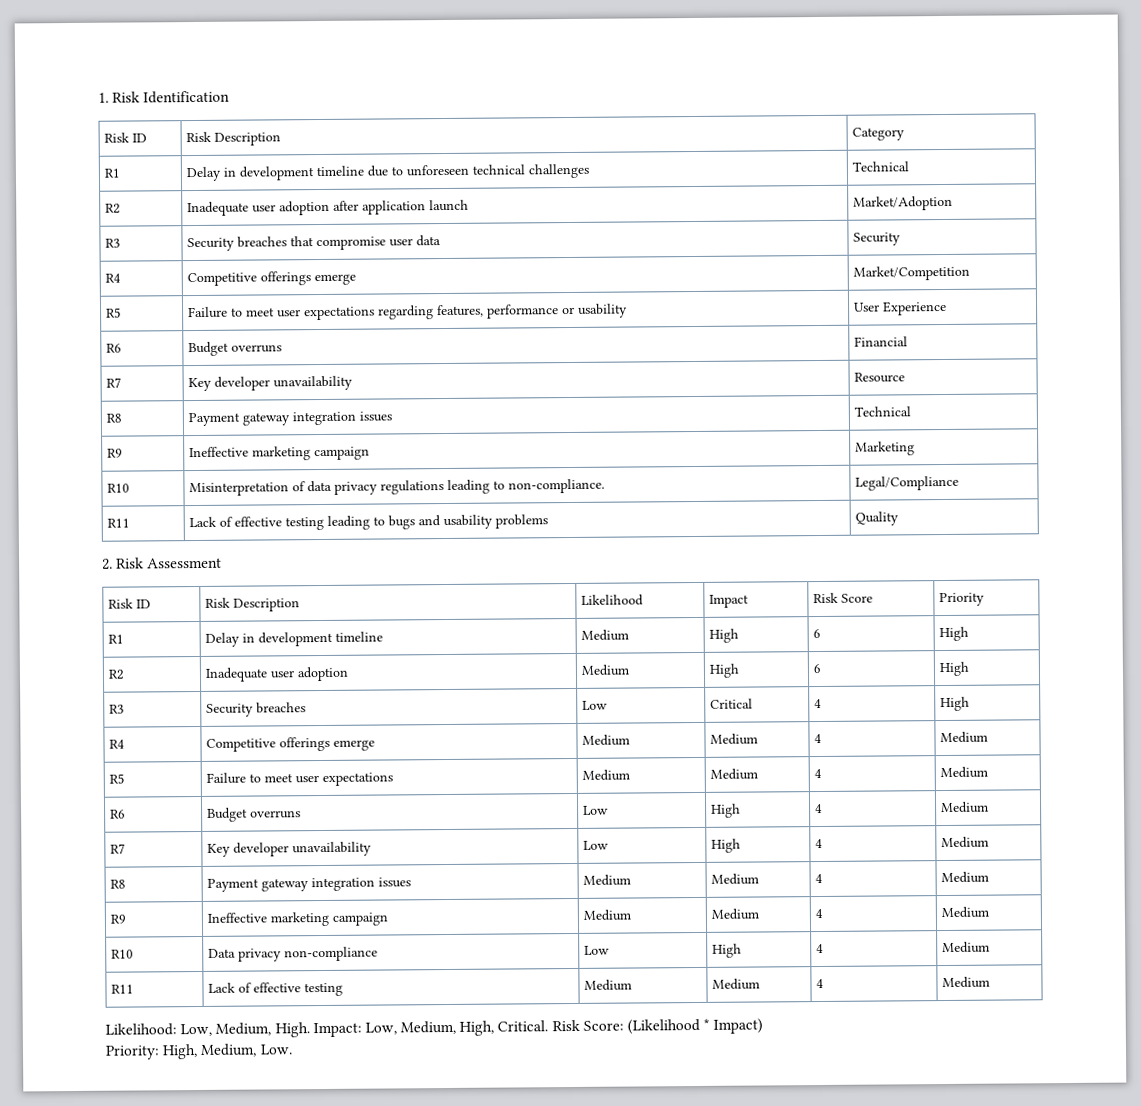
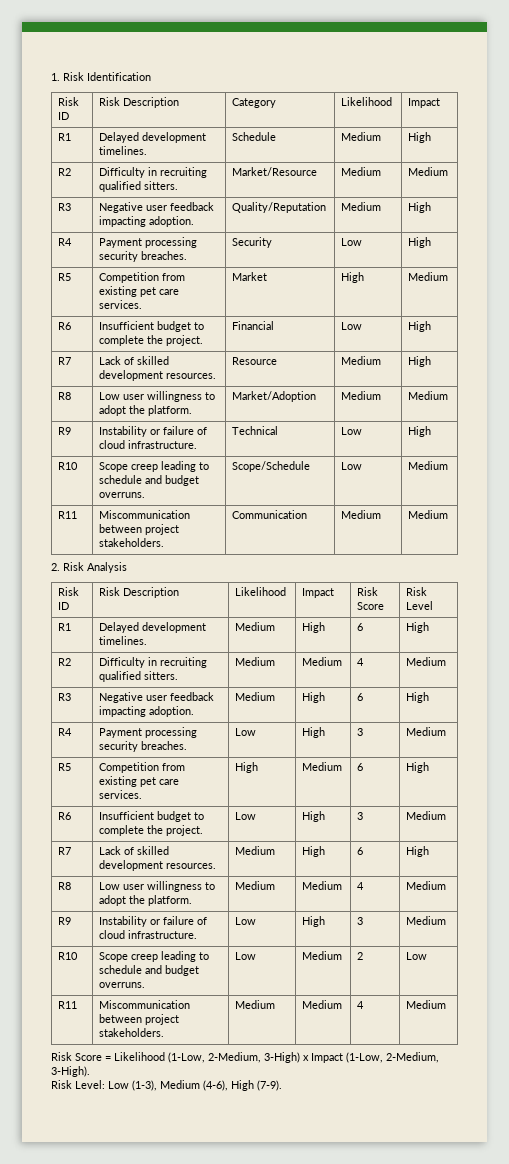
[104,168,121,178] [186,163,590,182] [852,161,910,172] [105,203,122,214] [187,199,470,217] [853,195,954,211] [105,238,122,248] [187,235,442,252] [853,232,902,246] [105,273,122,283] [187,271,357,287] [853,265,971,281] [106,307,123,318] [188,303,629,321] [853,300,948,316] [106,343,123,353] [188,341,283,357] // R1 | Delay in development timeline due to unforeseen technical challenges | Technical // R2 | Inadequate user adoption after application launch | Market/Adoption // R3 | Security breaches that compromise user data | Security // R4 | Competitive offerings emerge | Market/Competition // R5 | Failure to meet user expectations regarding features, performance or usability | User Experience // R6 | Budget overruns -> [341,97,393,106] [408,98,441,108] [58,133,72,141] [99,132,207,143] [99,146,148,155] [232,132,277,141] [341,132,382,141] [408,132,432,143] [58,168,72,176] [99,167,208,178] [99,181,179,192] [232,167,318,176] [341,167,382,176] [408,167,449,176] [58,203,72,211] [99,202,215,213] [99,216,195,227] [232,202,327,213] [341,202,382,211] [408,202,432,213] [58,238,73,246] [99,237,198,248] [99,251,188,262] [232,237,273,248] [341,238,363,246] [408,237,432,248] [58,273,72,281] [99,272,186,283] [99,286,180,297] [99,300,143,309] [232,272,268,281] [341,272,365,283] [408,272,449,281] [58,322,72,330] [99,321,205,332] [99,335,204,346] | Likelihood | Impact // R1 | Delayed development timelines. | Schedule | Medium | High // R2 | Difficulty in recruiting qualified sitters. | Market/Resource | Medium | Medium // R3 | Negative user feedback impacting adoption. | Quality/Reputation | Medium | High // R4 | Payment processing security breaches. | Security | Low | High // R5 | Competition from existing pet care services. | Market | High | Medium // R6 | Insufficient budget to complete the project.
[106,377,123,388] [188,375,354,392] // R7 | Key developer unavailability -> [341,322,363,330] [408,321,432,332] [58,357,72,365] [99,356,170,365] [99,370,217,381] | Low | High // R7 | Lack of skilled development resources.
[106,413,123,423] [188,411,393,427] [854,406,912,417] [107,448,124,458] [189,446,371,461] [855,441,916,456] [107,483,131,493] [189,478,606,497] [855,475,960,491] [107,518,131,528] [189,514,549,531] [855,511,900,526] // R8 | Payment gateway integration issues | Technical // R9 | Ineffective marketing campaign | Marketing // R10 | Misinterpretation of data privacy regulations leading to non-compliance. | Legal/Compliance // R11 | Lack of effective testing leading to bugs and usability problems | Quality -> [341,356,382,365] [408,356,432,367] [58,392,72,400] [99,391,216,402] [99,405,193,416] [232,391,317,402] [341,391,382,400] [408,391,449,400] [58,427,72,435] [99,426,208,437] [99,440,198,449] [232,426,279,435] [341,427,363,435] [408,426,432,437] [58,462,79,470] [99,461,210,472] [99,475,200,486] [99,492,146,498] [232,461,311,472] [341,462,363,470] [408,461,449,470] [58,511,78,519] [99,510,191,519] [99,524,180,535] [99,538,165,547] [232,510,308,519] [341,510,382,519] [408,510,449,519] | Medium | High // R8 | Low user willingness to adopt the platform. | Market/Adoption | Medium | Medium // R9 | Instability or failure of cloud infrastructure. | Technical | Low | High // R10 | Scope creep leading to schedule and budget overruns. | Scope/Schedule | Low | Medium // R11 | Miscommunication between project stakeholders. | Communication | Medium | Medium
[147,557,223,569] Assessment -> [87,562,127,573] Analysis
[939,592,986,607] [108,634,125,644] [205,631,384,647] Priority // R1 | Delay in development timeline -> [406,587,428,596] [406,601,434,610] [58,623,72,631] [99,622,207,633] [99,636,148,645] Risk Level // R1 | Delayed development timelines.
[205,666,350,682] [581,664,630,676] [709,663,741,678] [813,663,822,674] [939,661,970,677] [109,704,126,714] [206,702,307,717] [582,700,609,710] [710,698,754,709] [814,698,823,709] [940,696,971,712] [109,739,126,749] [206,736,376,752] [582,734,631,746] [710,733,759,745] [814,733,823,744] [940,731,989,744] [109,773,126,784] [206,772,394,786] [582,769,631,781] [710,768,759,780] [814,768,823,779] [940,766,989,779] [110,809,127,819] [207,807,302,822] [583,805,610,815] [711,803,742,818] [815,803,824,814] Inadequate user adoption | Medium | High | 6 | High // R3 | Security breaches | Low | Critical | 4 | High // R4 | Competitive offerings emerge | Medium | Medium | 4 | Medium // R5 | Failure to meet user expectations | Medium | Medium | 4 | Medium // R6 | Budget overruns | Low | High | 4 -> [99,657,208,668] [99,671,179,682] [235,657,276,666] [302,657,343,666] [357,658,365,666] [406,657,447,666] [58,693,72,701] [99,692,215,703] [99,706,195,717] [235,692,276,701] [302,692,326,703] [357,693,364,701] [406,692,430,703] [58,728,73,736] [99,727,198,738] [99,741,188,752] [235,728,257,736] [302,727,326,738] [357,728,364,736] [406,727,447,736] [58,763,72,771] [99,762,186,773] [99,776,180,787] [99,790,143,799] [235,762,259,773] [302,762,343,771] [357,763,364,771] [406,762,430,773] [58,812,72,820] [99,811,205,822] [99,825,204,836] [235,812,257,820] [302,811,326,822] [357,812,364,820] Difficulty in recruiting qualified sitters. | Medium | Medium | 4 | Medium // R3 | Negative user feedback impacting adoption. | Medium | High | 6 | High // R4 | Payment processing security breaches. | Low | High | 3 | Medium // R5 | Competition from existing pet care services. | High | Medium | 6 | High // R6 | Insufficient budget to complete the project. | Low | High | 3
[207,841,373,857] [583,840,610,850] [711,838,742,853] [815,838,824,849] [941,836,990,849] [110,879,127,889] [207,877,412,892] Key developer unavailability | Low | High | 4 | Medium // R8 | Payment gateway integration issues -> [99,846,170,855] [99,860,217,871] [235,846,276,855] [302,846,326,857] [357,847,364,855] [406,846,430,857] [58,882,72,890] [99,881,216,892] [99,895,193,906] Lack of skilled development resources. | Medium | High | 6 | High // R8 | Low user willingness to adopt the platform.
[207,911,389,927] [583,909,632,921] [711,908,760,920] [815,908,824,919] [941,906,990,919] [111,949,135,959] [208,946,379,962] [584,945,611,955] [712,943,743,958] [816,943,825,954] [942,941,991,954] [111,984,135,994] [208,982,344,997] [584,979,633,991] [712,978,761,990] [816,978,825,989] [942,976,991,989] [105,1018,764,1038] [105,1043,293,1060] Ineffective marketing campaign | Medium | Medium | 4 | Medium // R10 | Data privacy non-compliance | Low | High | 4 | Medium // R11 | Lack of effective testing | Medium | Medium | 4 | Medium // Likelihood: Low, Medium, High. Impact: Low, Medium, High, Critical. Risk Score: (Likelihood * Impact) // Priority: High, Medium, Low. -> [99,916,208,927] [99,930,198,939] [235,917,257,925] [302,916,326,927] [357,917,364,925] [406,916,447,925] [58,952,79,960] [99,951,210,962] [99,965,200,976] [99,982,146,988] [235,952,257,960] [302,951,343,960] [357,952,364,960] [406,952,428,960] [58,1001,78,1009] [99,1000,191,1009] [99,1014,180,1025] [99,1028,165,1037] [235,1000,276,1009] [302,1000,343,1009] [357,1001,365,1009] [406,1000,447,1009] [51,1052,439,1063] [51,1066,90,1077] [51,1080,282,1091] Instability or failure of cloud infrastructure. | Low | High | 3 | Medium // R10 | Scope creep leading to schedule and budget overruns. | Low | Medium | 2 | Low // R11 | Miscommunication between project stakeholders. | Medium | Medium | 4 | Medium // Risk Score = Likelihood (1-Low, 2-Medium, 3-High) x Impact (1-Low, 2-Medium, 3-High). // Risk Level: Low (1-3), Medium (4-6), High (7-9).

